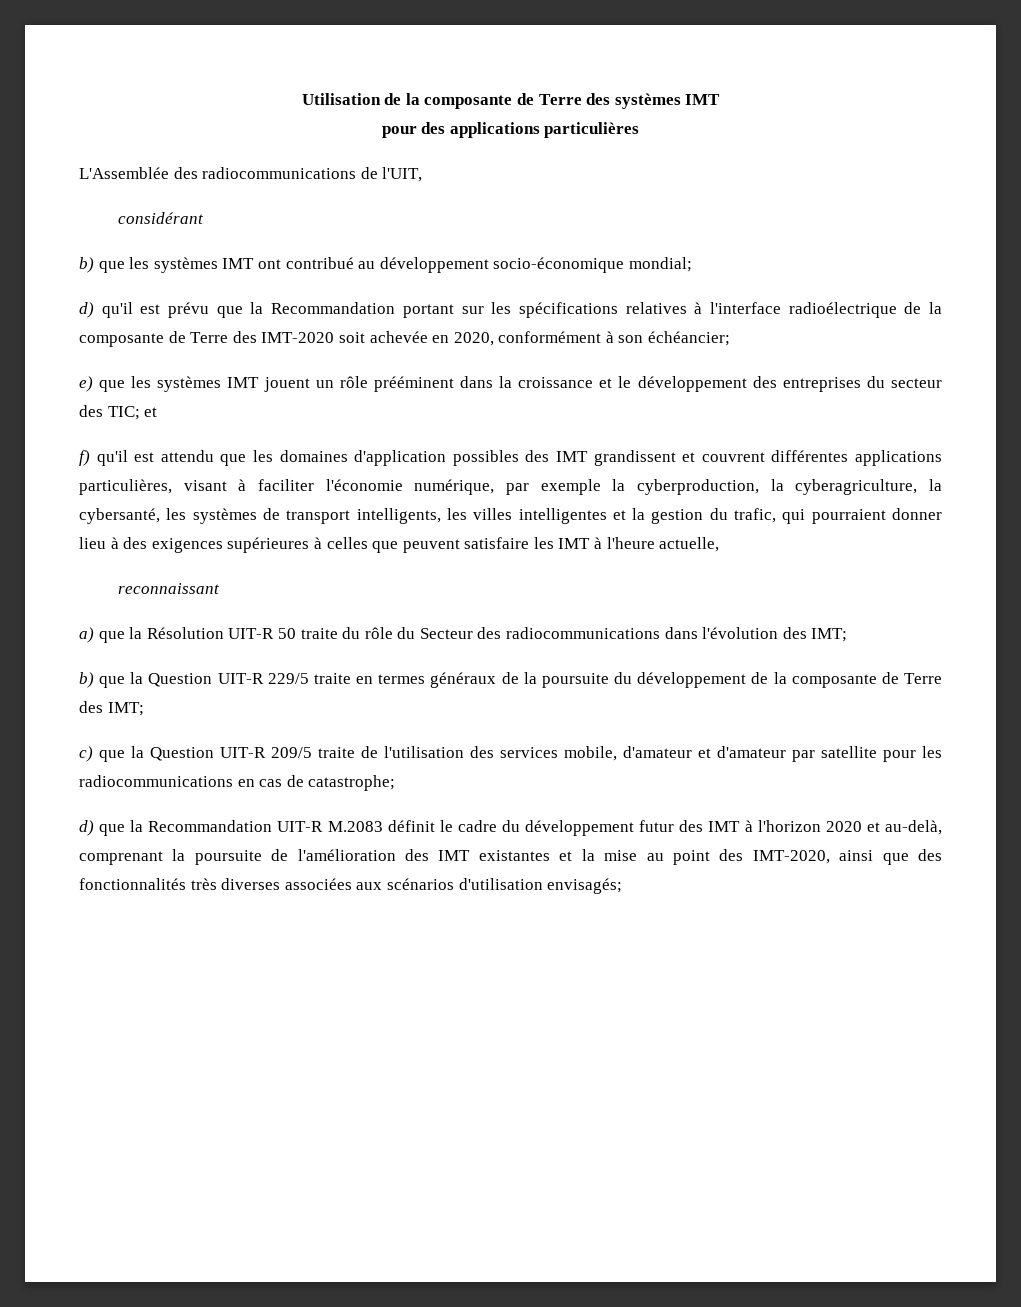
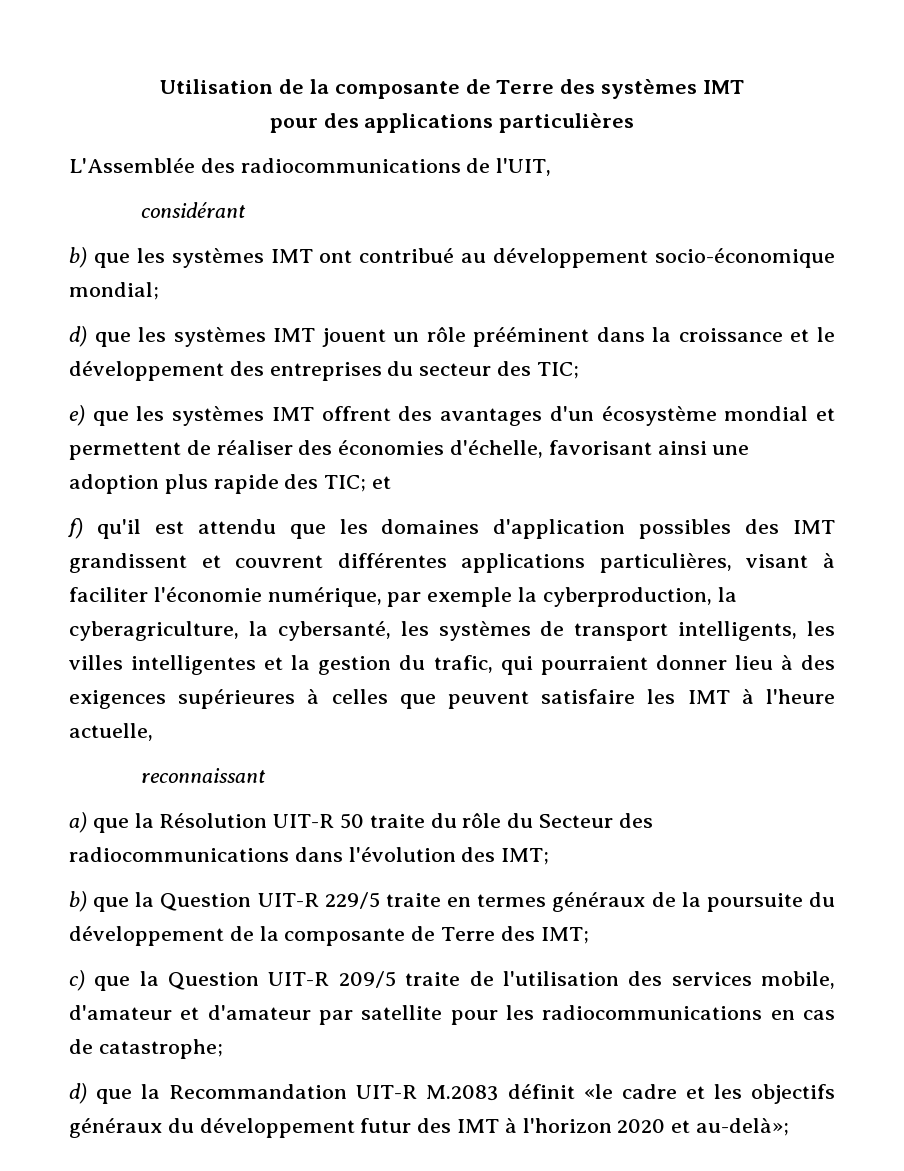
[101,302,942,318] [79,331,731,347] [79,376,93,392] qu'il est prévu que la Recommandation portant sur les spécifications relatives à l'interface radioélectrique de la composante de Terre des IMT-2020 soit achevée en 2020, conformément à son échéancier; // e) -> (87, 336) none
(140, 413) none -> [69,405,836,426] [69,440,750,460] [69,474,367,494] // e) que les systèmes IMT offrent des avantages d'un écosystème mondial et permettent de réaliser des économies d'échelle, favorisant ainsi une adoption plus rapide des TIC;
[439,820,497,832] le cadre -> [583,1084,835,1104] [69,1118,162,1138] «le cadre et les objectifs généraux
[884,820,942,835] [79,849,942,865] [79,878,623,894] au-delà, comprenant la poursuite de l'amélioration des IMT existantes et la mise au point des IMT-2020, ainsi que des fonctionnalités très diverses associées aux scénarios d'utilisation envisagés; -> [696,1118,790,1136] au-delà»;

